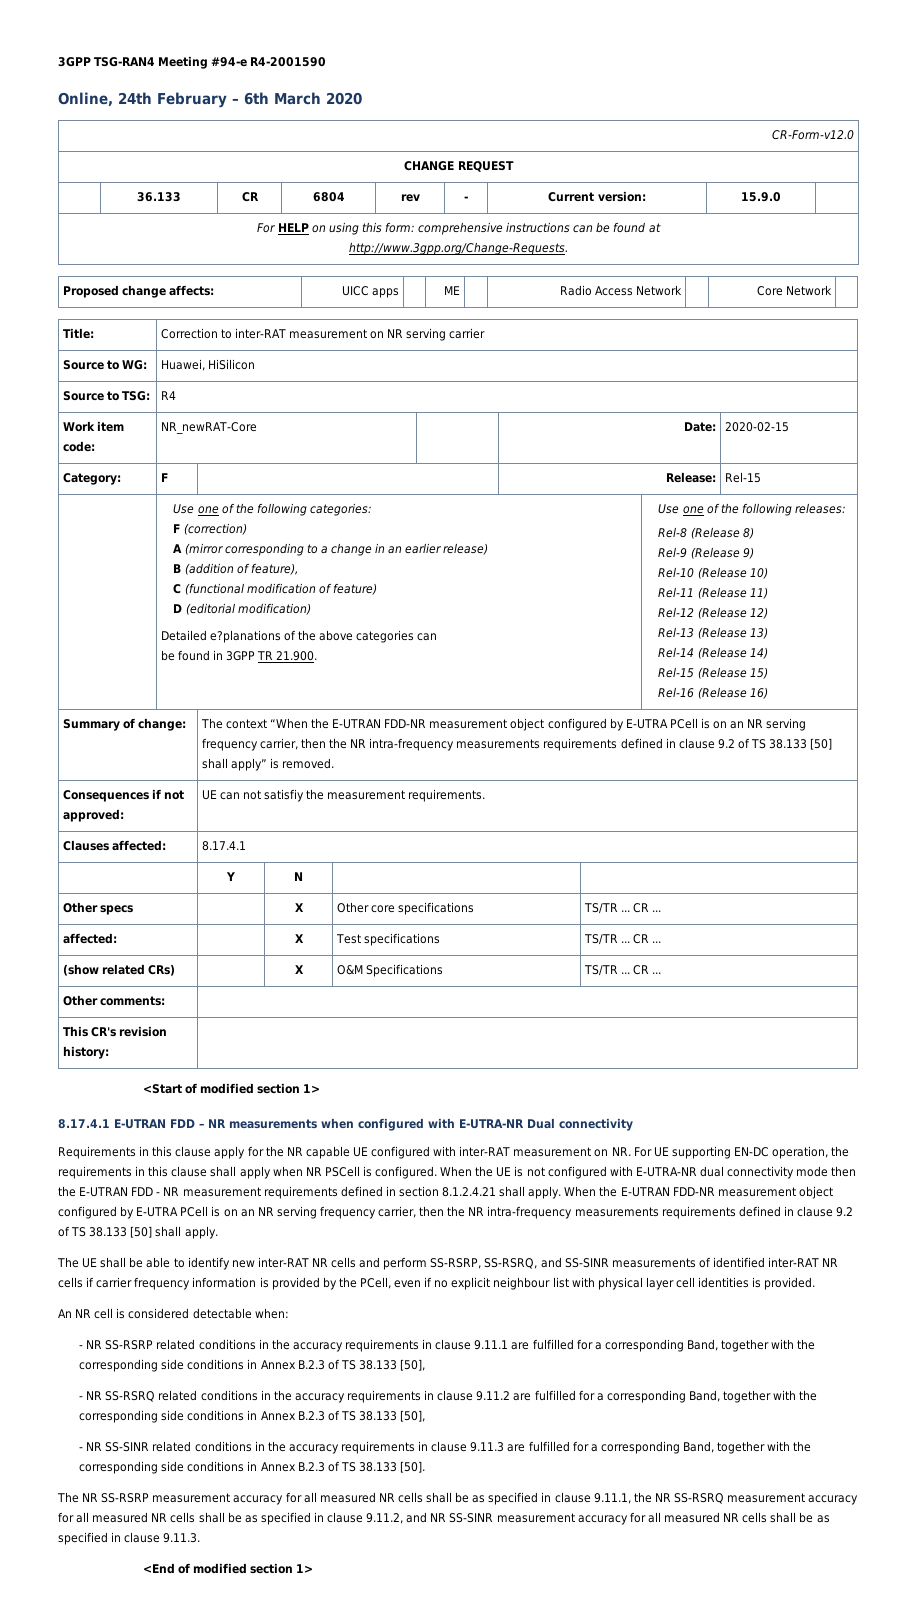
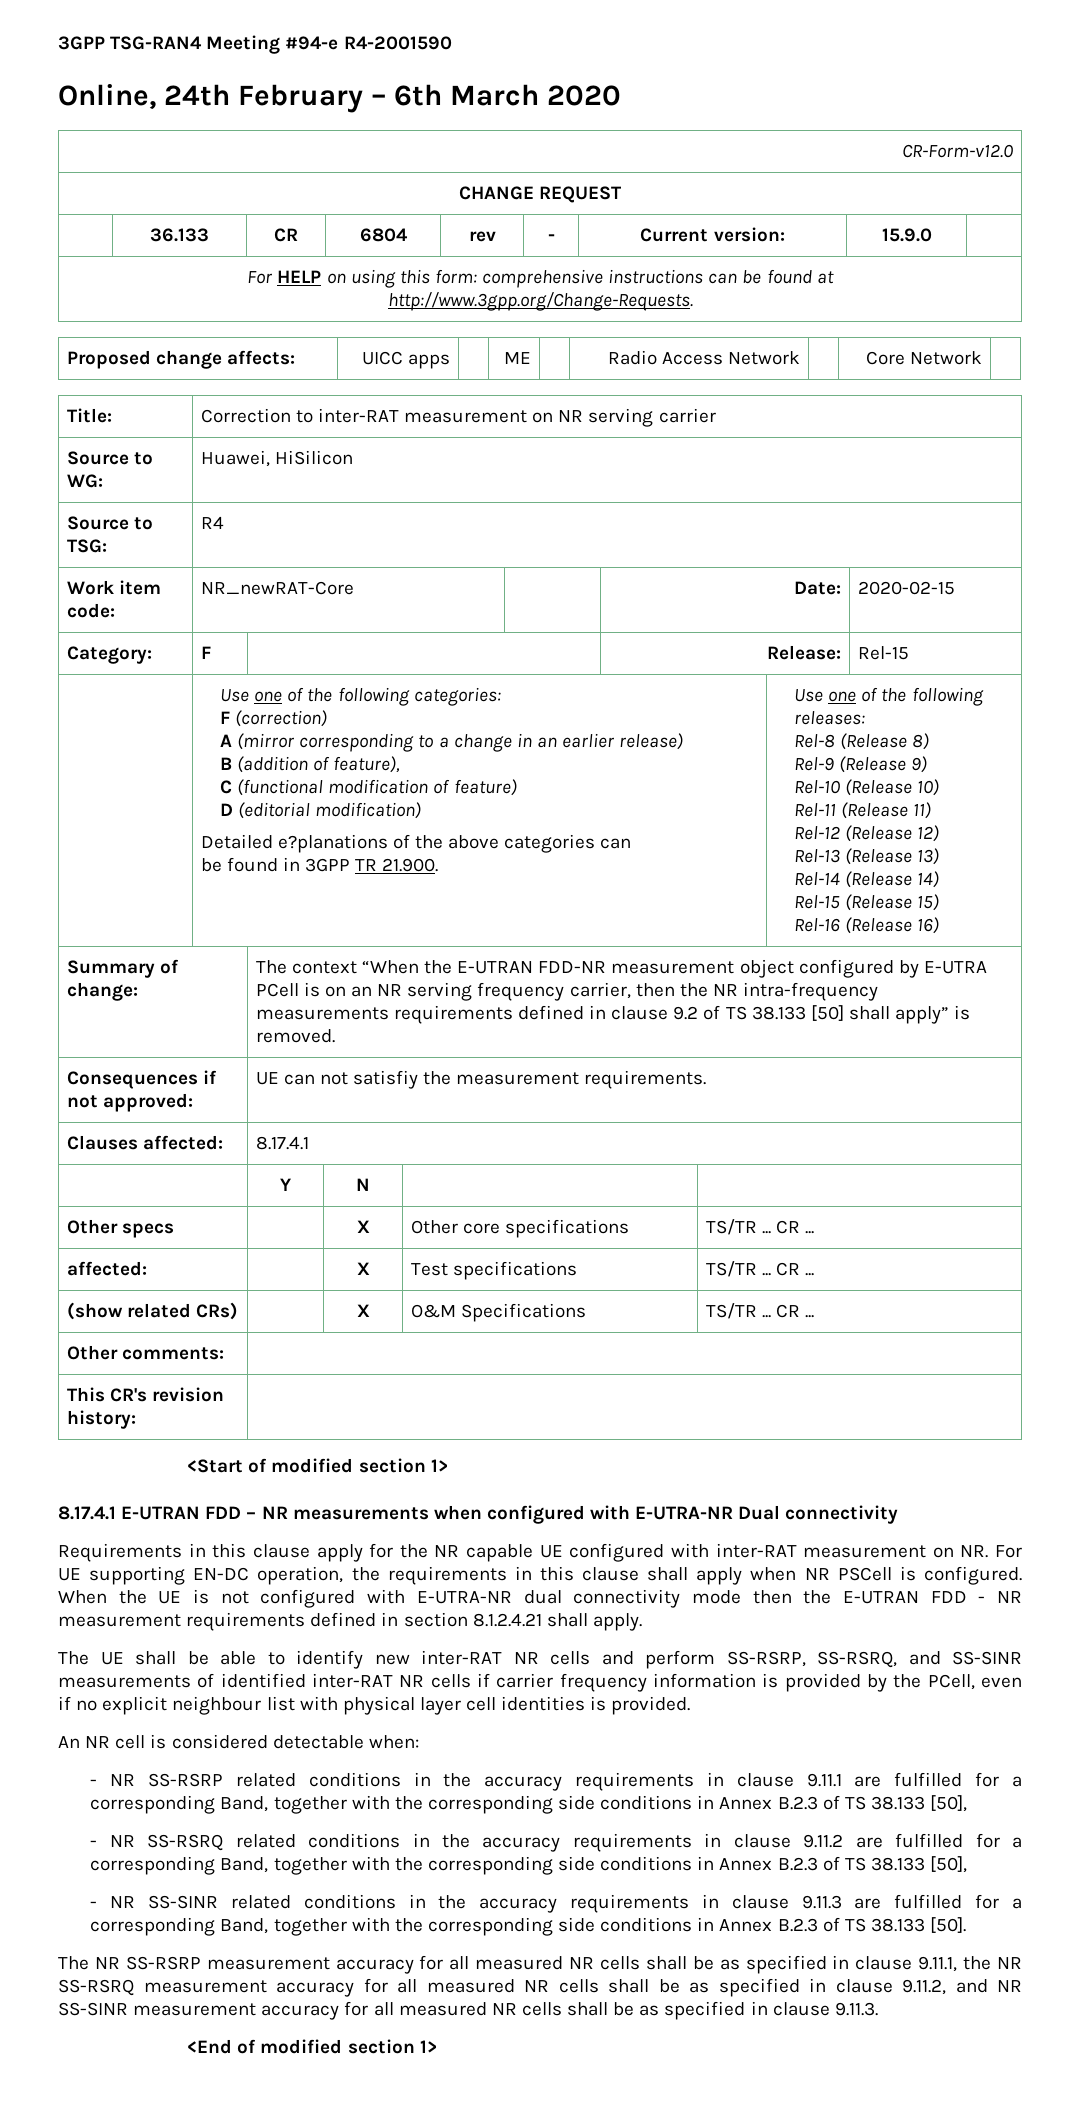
[564,1186,833,1199] [58,1206,854,1219] [58,1226,218,1239] When the E-UTRAN FDD-NR measurement object configured by E-UTRA PCell is on an NR serving frequency carrier, then the NR intra-frequency measurements requirements defined in clause 9.2 of TS 38.133 [50] shall apply. -> (642, 1622) none

